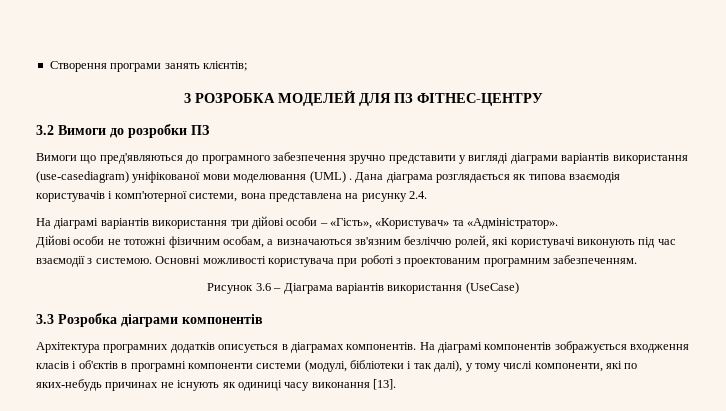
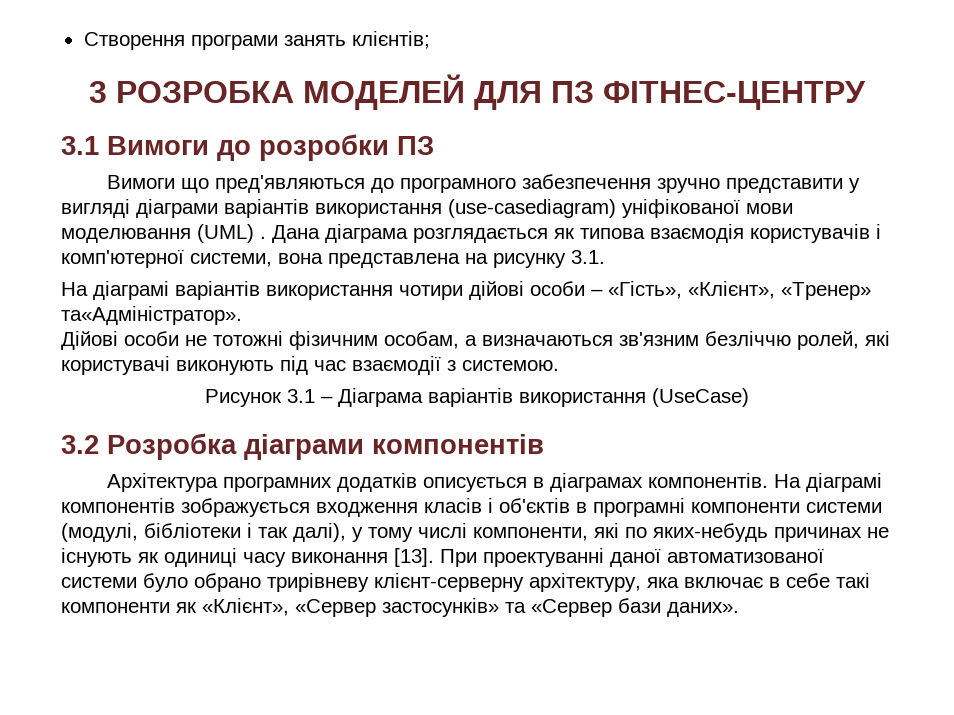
[36,125,54,135] 3.2 -> [61,136,99,155] 3.1
[409,191,427,199] 2.4. -> [571,250,605,264] 3.1.
[230,220,249,229] три -> [399,285,463,300] чотири
[375,218,559,229] «Користувач» та «Адміністратор». -> [688,281,871,300] [61,306,242,325] «Клієнт», «Тренер» та«Адміністратор».
[155,255,638,267] Основні можливості користувача при роботі з проектованим програмним забезпеченням. -> (559, 365) none
[255,283,271,291] 3.6 -> [287,389,315,403] 3.1
[36,314,54,324] 3.3 -> [61,435,99,454] 3.2
(396, 384) none -> [440,548,824,567] [61,573,870,592] [61,598,739,617] При проектуванні даної автоматизованої системи було обрано трирівневу клієнт-серверну архітектуру, яка включає в себе такі компоненти як «Клієнт», «Сервер застосунків» та «Сервер бази даних».

